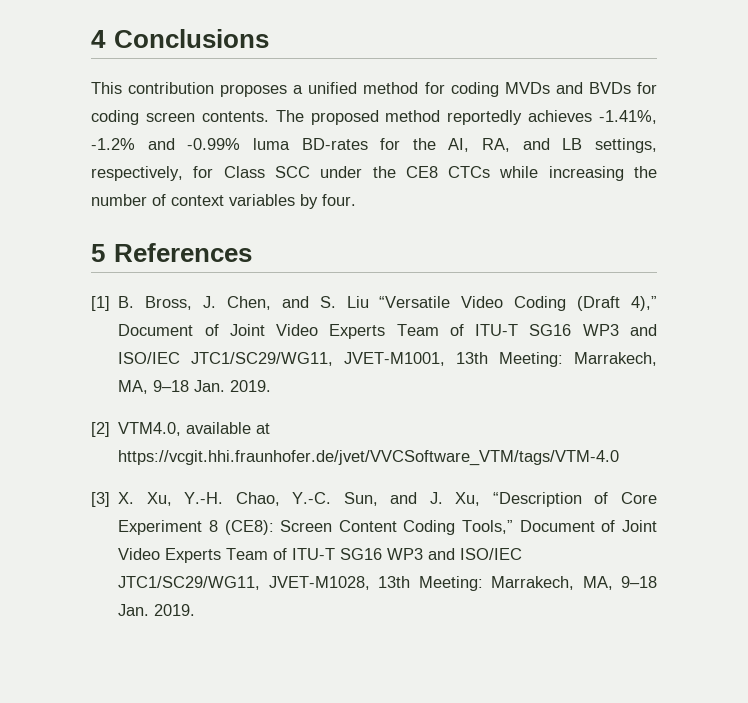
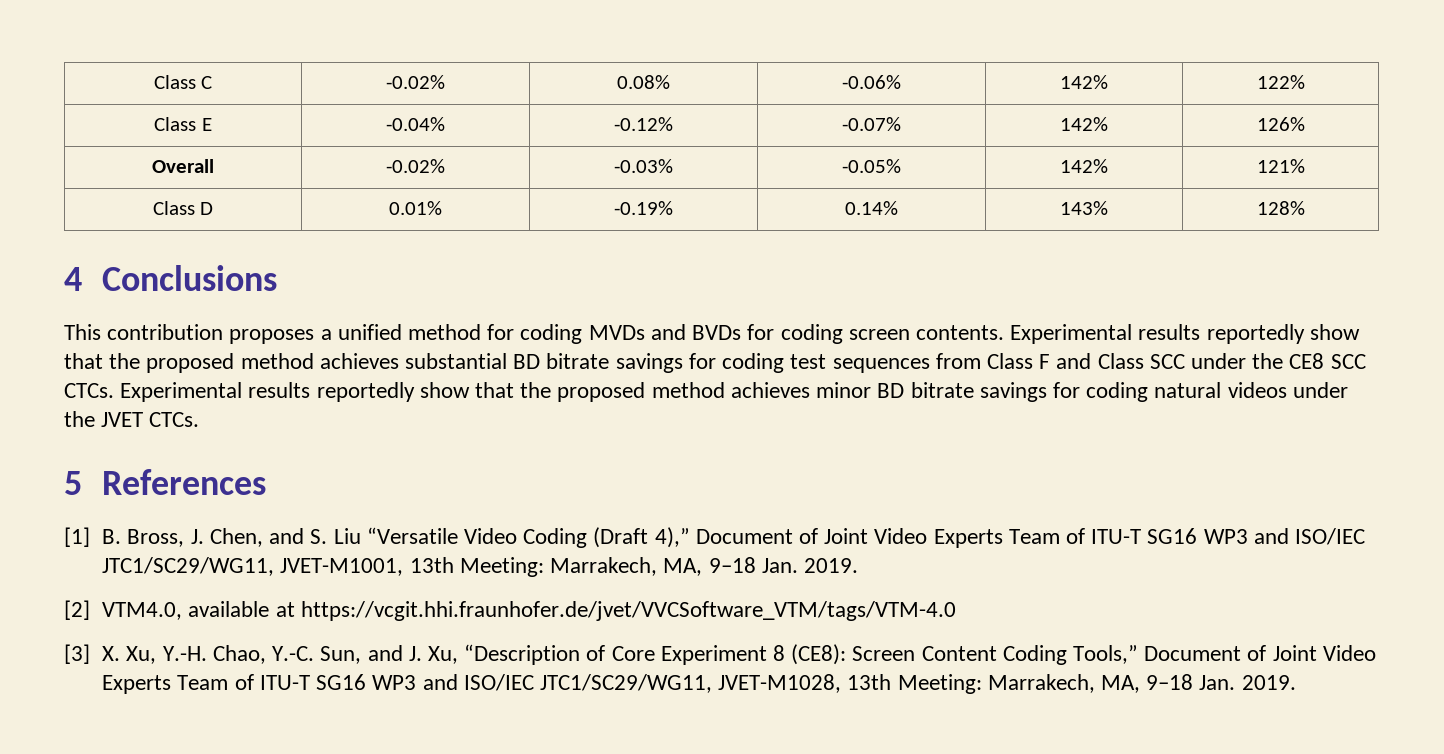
(91, 39) none -> [153,75,213,89] [386,75,445,89] [617,75,670,89] [842,75,901,89] [1060,75,1108,89] [1256,75,1305,89] [154,117,212,131] [386,117,445,131] [614,117,673,131] [842,117,901,131] [1060,117,1108,131] [1256,117,1305,131] [152,159,214,173] [386,159,445,173] [614,159,673,173] [842,159,901,173] [1060,159,1108,173] [1256,159,1305,173] [152,201,214,215] [389,201,442,215] [614,201,673,215] [845,201,898,215] [1060,201,1108,215] [1256,201,1305,215] Class C | -0.02% | 0.08% | -0.06% | 142% | 122% // Class E | -0.04% | -0.12% | -0.07% | 142% | 126% // Overall | -0.02% | -0.03% | -0.05% | 142% | 121% // Class D | 0.01% | -0.19% | 0.14% | 143% | 128% //
[275,110,657,125] [91,138,657,153] [91,166,214,181] The proposed method reportedly achieves -1.41%, -1.2% and -0.99% luma BD-rates for the AI, RA, and LB settings, respectively, for -> [1010,324,1360,344] [64,353,1092,373] Experimental results reportedly show that the proposed method achieves substantial BD bitrate savings for coding test sequences from Class F and
[448,166,657,181] [91,194,356,209] CTCs while increasing the number of context variables by four. -> [1330,354,1366,369] [64,382,1348,402] [64,411,200,427] SCC CTCs. Experimental results reportedly show that the proposed method achieves minor BD bitrate savings for coding natural videos under the JVET CTCs.

